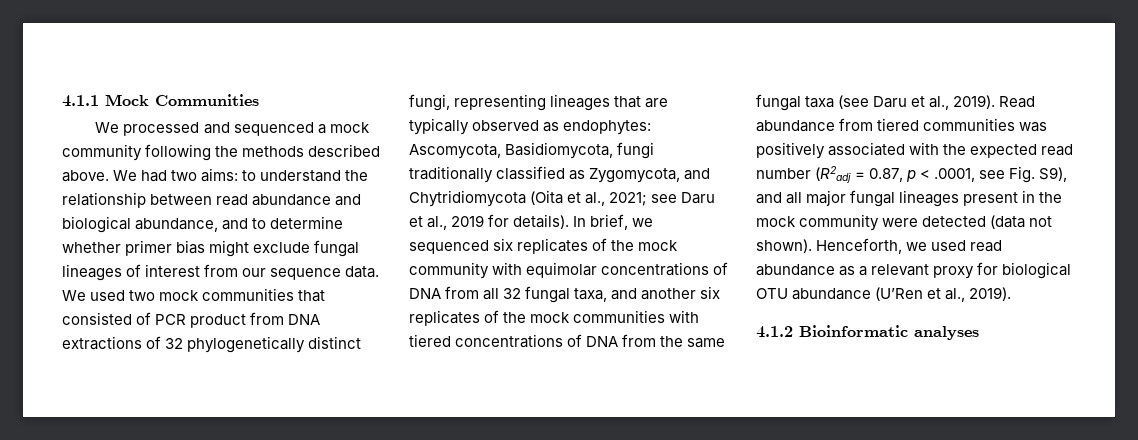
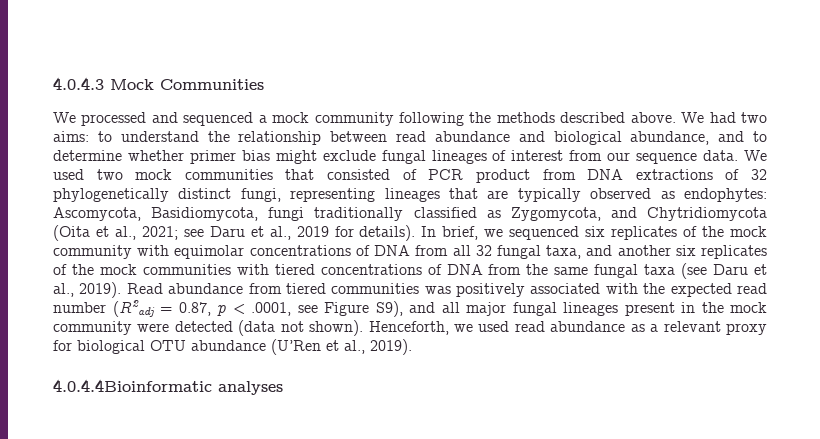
[62,95,99,107] 4.1.1 -> [53,77,104,90] 4.0.4.3
[1009,166,1036,183] Fig. -> [324,302,369,316] Figure
[756,325,908,338] 4.1.2 Bioinformatic -> [53,379,212,392] 4.0.4.4Bioinformatic

